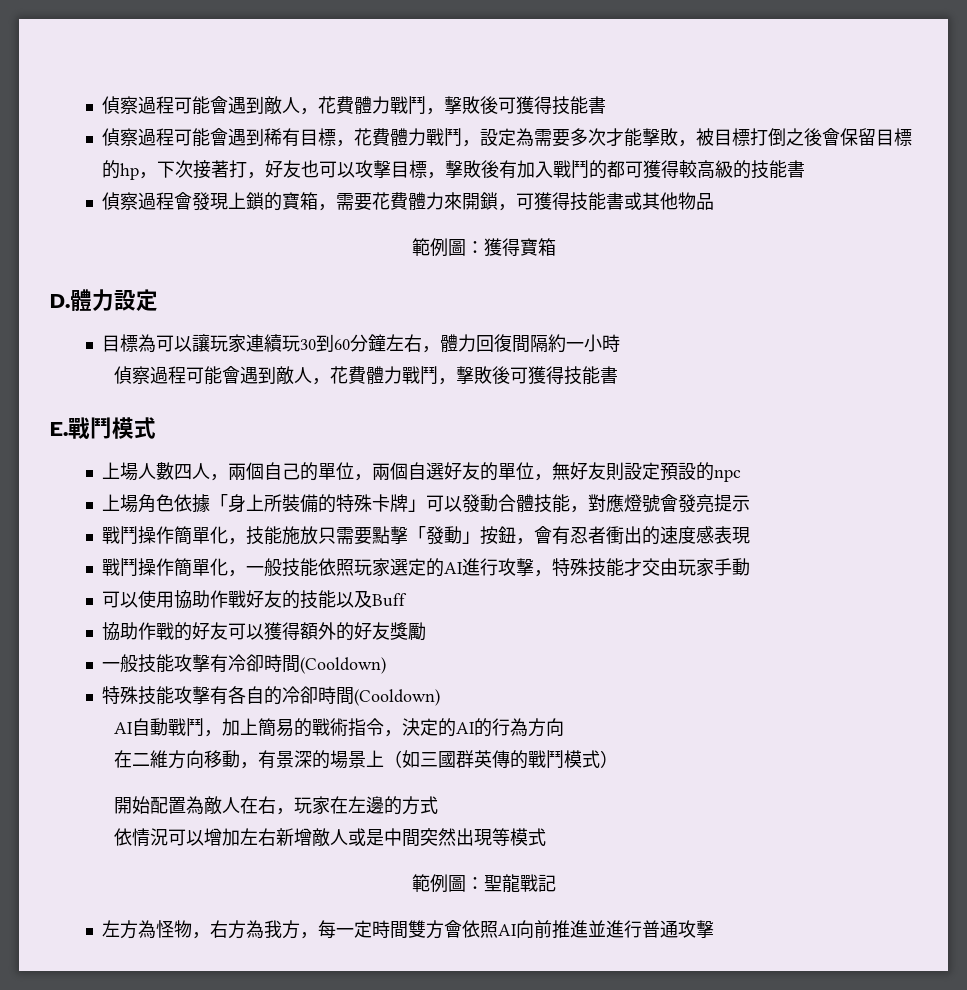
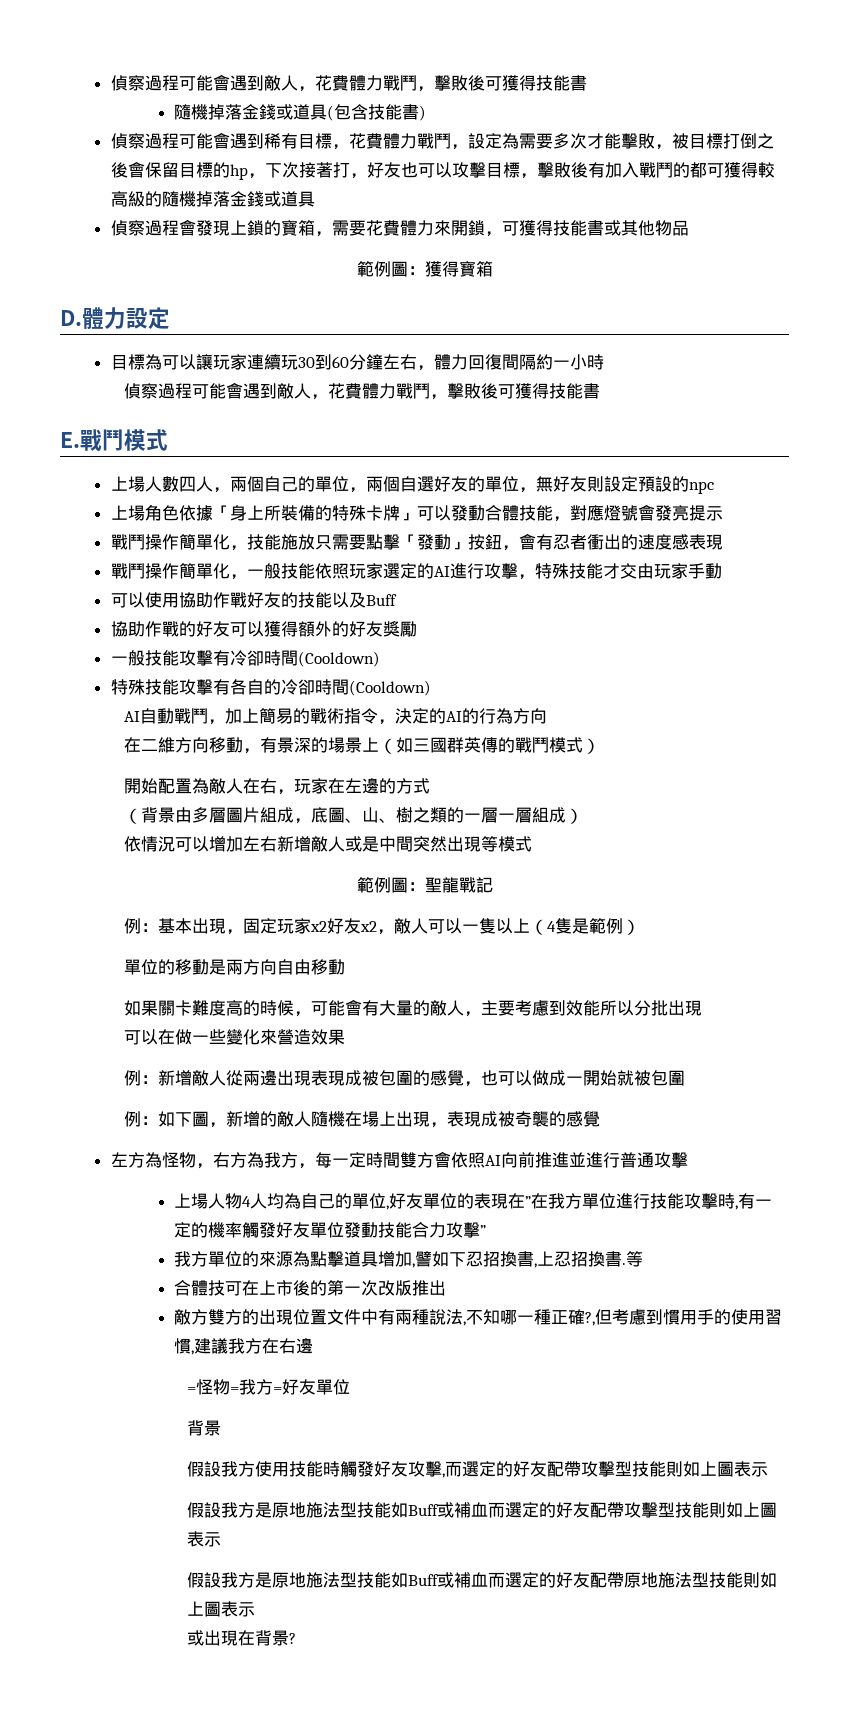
(607, 105) none -> [174,104,427,121] // 隨機掉落金錢或道具(包含技能書)
[751,160,806,179] 技能書 -> [161,191,315,207] 隨機掉落金錢或道具
(439, 805) none -> [123,807,583,824] // （背景由多層圖片組成，底圖、山、樹之類的一層一層組成）
(556, 883) none -> [123,918,640,935] [123,959,345,975] [123,999,702,1017] [123,1029,345,1045] [123,1070,685,1087] [123,1111,600,1128] // 例：基本出現，固定玩家x2好友x2，敵人可以一隻以上（4隻是範例） // 單位的移動是兩方向自由移動 // 如果關卡難度高的時候，可能會有大量的敵人，主要考慮到效能所以分批出現 // 可以在做一些變化來營造效果 // 例：新增敵人從兩邊出現表現成被包圍的感覺，也可以做成一開始就被包圍 // 例：如下圖，新增的敵人隨機在場上出現，表現成被奇襲的感覺
(715, 929) none -> [174,1193,773,1210] [174,1222,487,1238] [174,1251,644,1268] [174,1280,447,1296] [174,1309,783,1326] [174,1338,314,1355] [187,1379,351,1395] [187,1420,222,1436] [187,1461,769,1478] [187,1502,778,1518] [187,1531,222,1547] [187,1572,778,1588] [187,1601,256,1617] [187,1630,297,1646] // 上場人物4人均為自己的單位,好友單位的表現在”在我方單位進行技能攻擊時,有一定的機率觸發好友單位發動技能合力攻擊” // 我方單位的來源為點擊道具增加,譬如下忍招換書,上忍招換書.等 // 合體技可在上市後的第一次改版推出 // 敵方雙方的出現位置文件中有兩種說法,不知哪一種正確?,但考慮到慣用手的使用習慣,建議我方在右邊 // =怪物=我方=好友單位 // 背景 // 假設我方使用技能時觸發好友攻擊,而選定的好友配帶攻擊型技能則如上圖表示 // 假設我方是原地施法型技能如Buff或補血而選定的好友配帶攻擊型技能則如上圖表示 // 假設我方是原地施法型技能如Buff或補血而選定的好友配帶原地施法型技能則如上圖表示 // 或出現在背景?

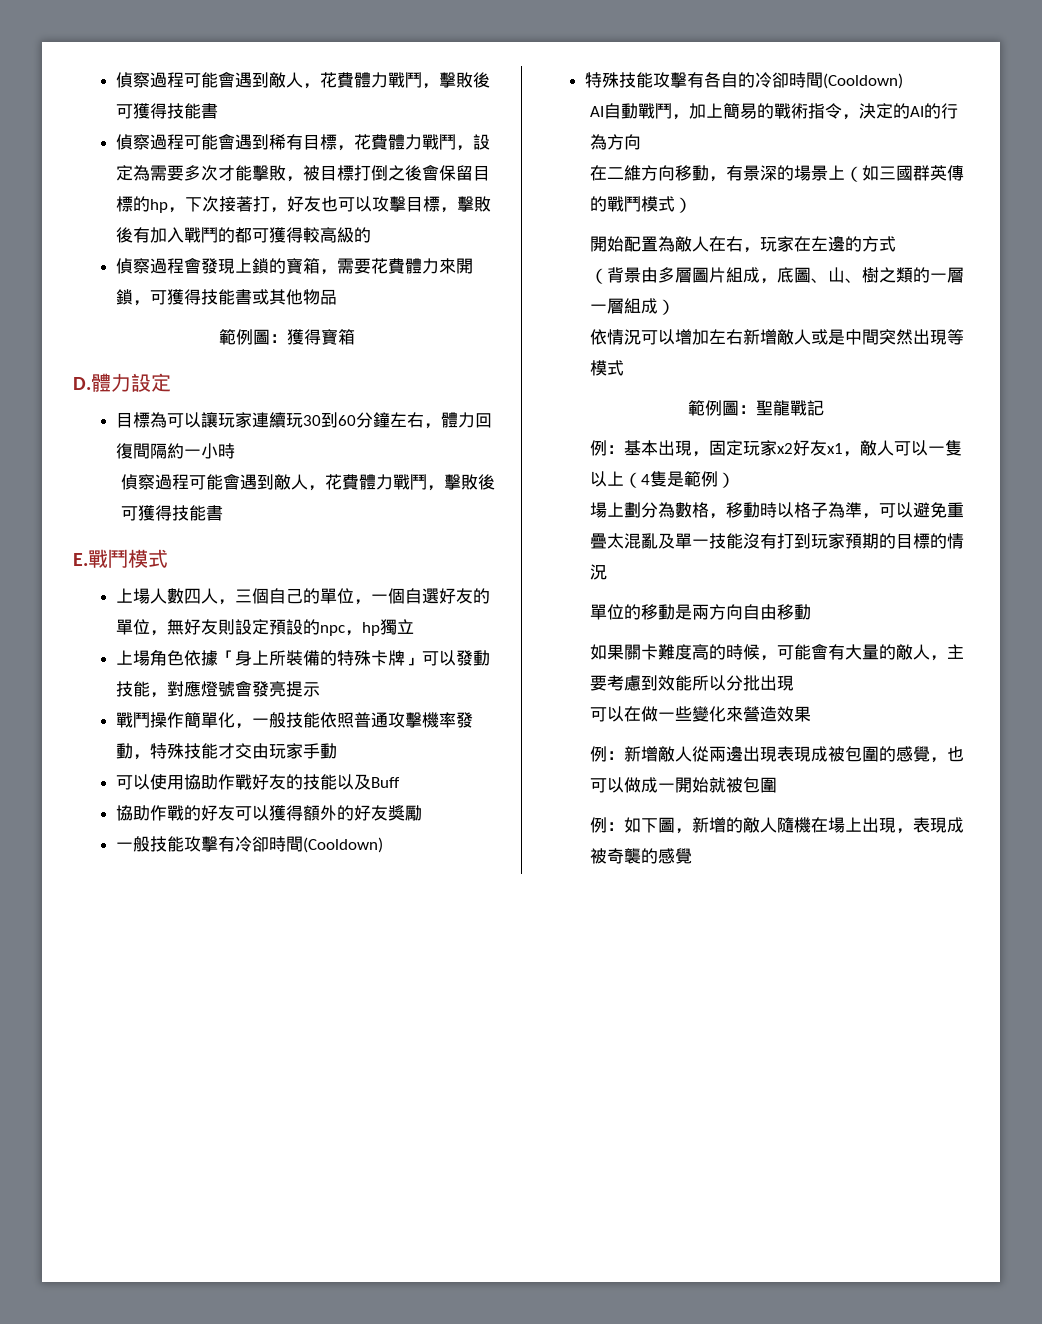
[174,104,427,121] // 隨機掉落金錢或道具(包含技能書) -> (218, 111) none
[161,191,315,207] 隨機掉落金錢或道具 -> (371, 235) none
[229,476,247,492] 兩 -> [234,589,252,603] 三
[365,476,383,492] 兩 -> [370,594,388,602] 一
(714, 487) none -> [344,619,414,636] ，hp獨立
[484,505,519,521] 合體 -> (490, 658) none
[110,533,723,551] // 戰鬥操作簡單化，技能施放只需要點擊「發動」按鈕，會有忍者衝出的速度感表現 -> (320, 689) none
[348,563,518,579] 玩家選定的AI進行攻擊 -> [353,712,473,728] [115,743,133,759] 普通攻擊機率發動
[359,921,377,932] x2 -> [827,443,844,454] x1
(640, 927) none -> [590,502,965,519] [590,533,965,549] [590,564,608,580] // 場上劃分為數格，移動時以格子為準，可以避免重疊太混亂及單一技能沒有打到玩家預期的目標的情況
[110,1151,688,1169] [174,1193,773,1210] [174,1222,487,1238] [174,1251,644,1268] [174,1280,447,1296] [174,1309,783,1326] [174,1338,314,1355] [187,1379,351,1395] [187,1420,222,1436] [187,1461,769,1478] [187,1502,778,1518] [187,1531,222,1547] [187,1572,778,1588] [187,1601,256,1617] [187,1630,297,1646] // 左方為怪物，右方為我方，每一定時間雙方會依照AI向前推進並進行普通攻擊 // 上場人物4人均為自己的單位,好友單位的表現在”在我方單位進行技能攻擊時,有一定的機率觸發好友單位發動技能合力攻擊” // 我方單位的來源為點擊道具增加,譬如下忍招換書,上忍招換書.等 // 合體技可在上市後的第一次改版推出 // 敵方雙方的出現位置文件中有兩種說法,不知哪一種正確?,但考慮到慣用手的使用習慣,建議我方在右邊 // =怪物=我方=好友單位 // 背景 // 假設我方使用技能時觸發好友攻擊,而選定的好友配帶攻擊型技能則如上圖表示 // 假設我方是原地施法型技能如Buff或補血而選定的好友配帶攻擊型技能則如上圖表示 // 假設我方是原地施法型技能如Buff或補血而選定的好友配帶原地施法型技能則如上圖表示 // 或出現在背景? -> (693, 856) none

